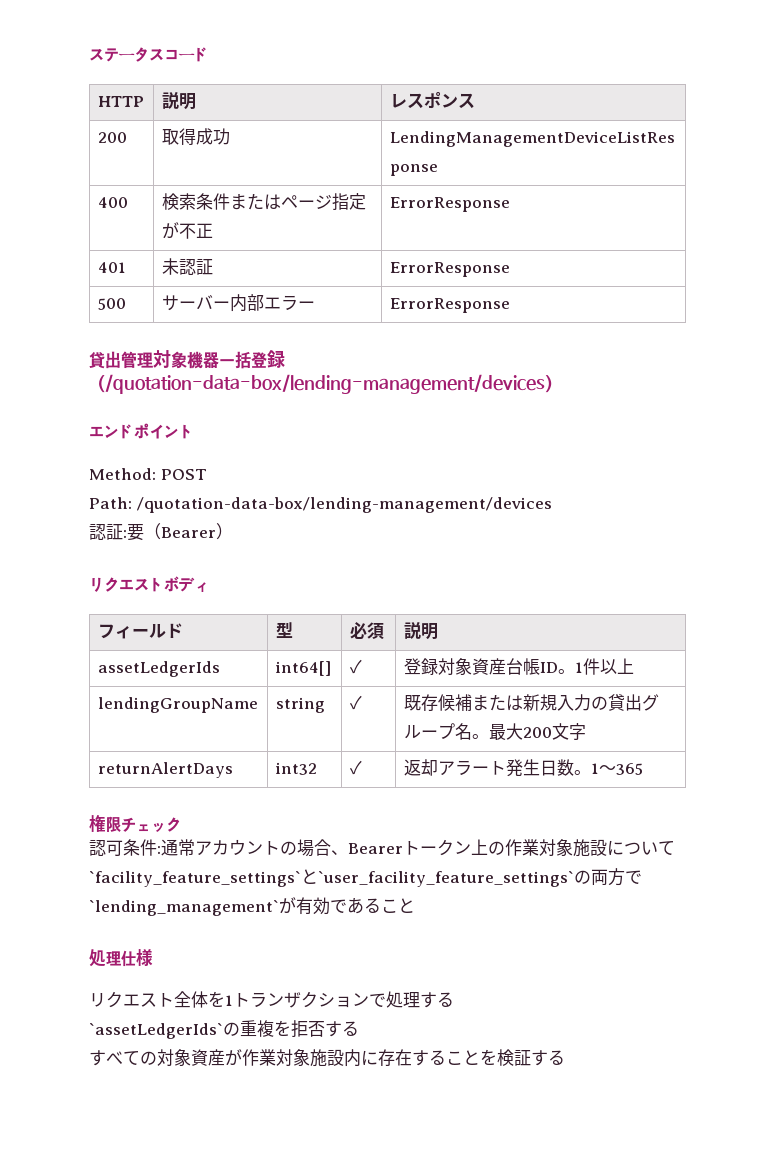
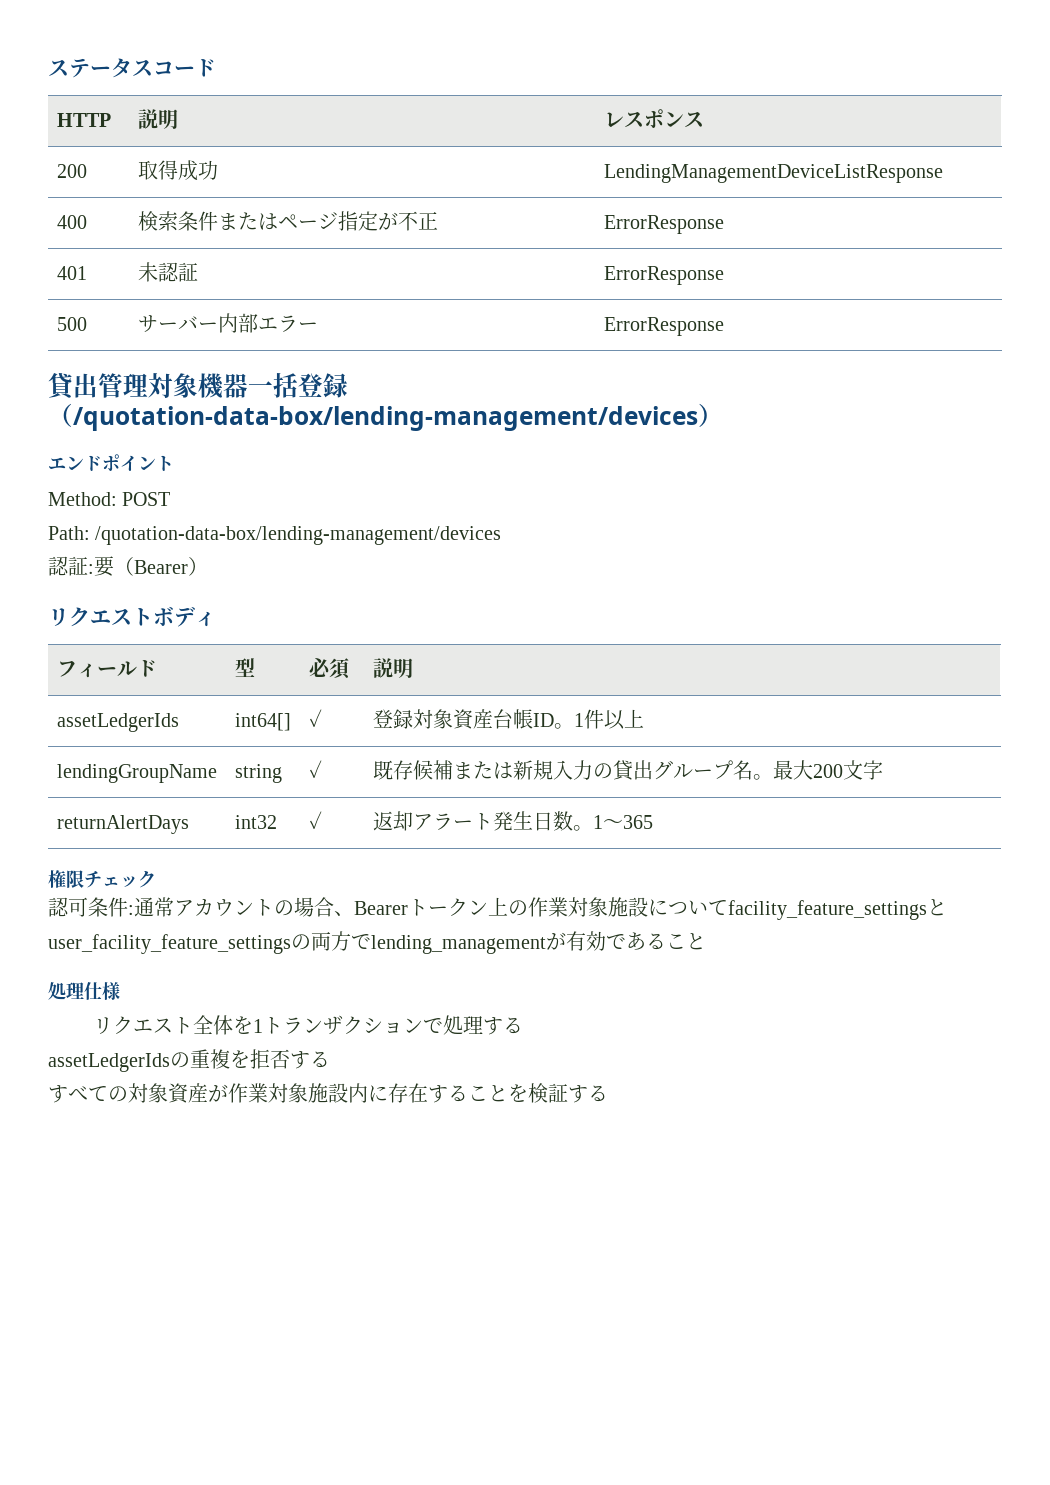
[89,869,574,887] `facility_feature_settings`と`user_facility_feature_settings` -> [728,899,947,920] [48,934,291,954] facility_feature_settingsとuser_facility_feature_settings
[89,900,279,916] `lending_management` -> [371,935,546,954] lending_management
[89,1023,223,1039] `assetLedgerIds` -> [48,1053,170,1072] assetLedgerIds

